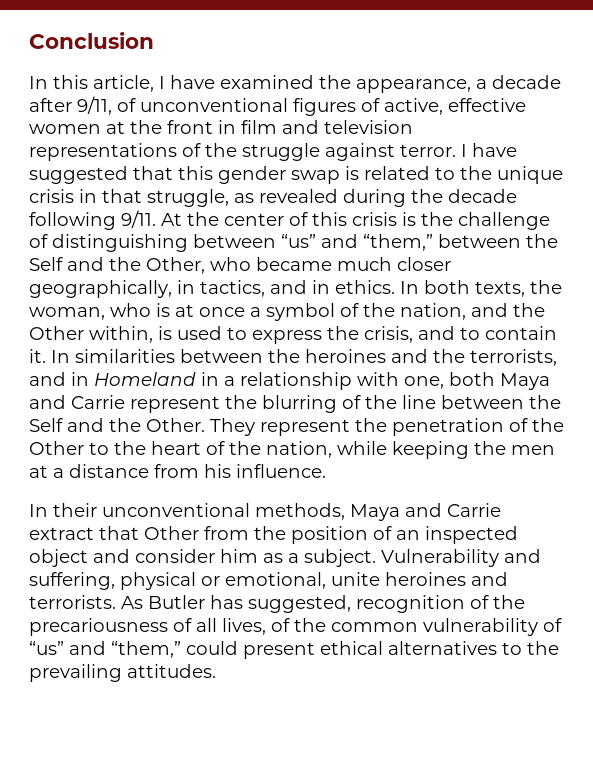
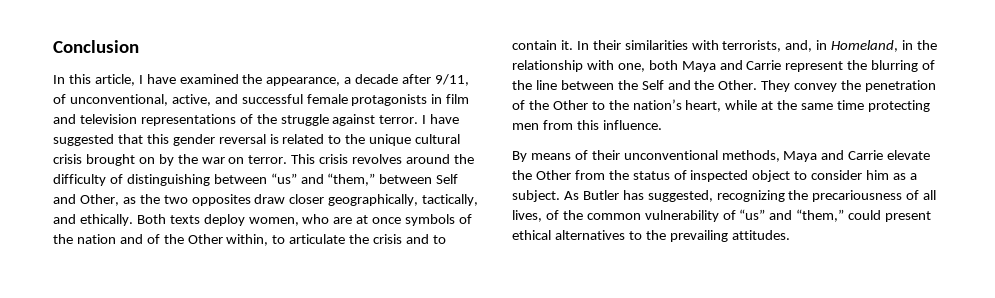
[140,98,526,116] [29,120,213,134] unconventional figures of active, effective women at the front -> [69,94,428,106] unconventional, active, and successful female protagonists
[291,170,340,184] swap -> [218,134,266,144] reversal
[29,189,517,207] [29,210,550,230] crisis in that struggle, as revealed during the decade following 9/11. At the center of this crisis is the challenge -> [415,134,461,144] [53,154,474,166] [53,174,106,186] cultural crisis brought on by the war on terror. This crisis revolves around the difficulty
[526,234,558,248] [29,257,451,274] [29,280,562,298] [29,303,545,321] [29,326,413,344] the Self and the Other, who became much closer geographically, in tactics, and in ethics. In both texts, the woman, who is at once a symbol of the nation, and the Other within, is used to express the crisis, -> [436,174,459,184] [53,194,479,206] [53,214,473,226] [53,234,403,246] Self and Other, as the two opposites draw closer geographically, tactically, and ethically. Both texts deploy women, who are at once symbols of the nation and of the Other within, to articulate the crisis
[75,349,557,366] [29,372,235,386] similarities between the heroines and the terrorists, and in Homeland in a -> [592,40,938,52] their similarities with terrorists, and, in Homeland, in the
[260,419,350,436] represent -> [794,83,838,92] convey
[151,441,555,459] [29,464,326,478] [29,504,48,517] heart of the nation, while keeping the men at a distance from his influence. // In -> [632,99,930,112] [512,120,662,130] [512,150,588,162] nation’s heart, while at the same time protecting men from this influence. // By means of
[29,526,139,540] extract that -> [887,150,931,160] [512,170,532,180] elevate the
[291,526,420,544] position of an -> [632,170,687,180] status of
[93,549,130,563] and -> [794,171,808,180] to
[381,549,541,567] [29,572,508,590] [29,595,116,609] Vulnerability and suffering, physical or emotional, unite heroines and terrorists. -> (560, 196) none
[356,595,489,613] recognition of -> [716,190,785,202] recognizing

